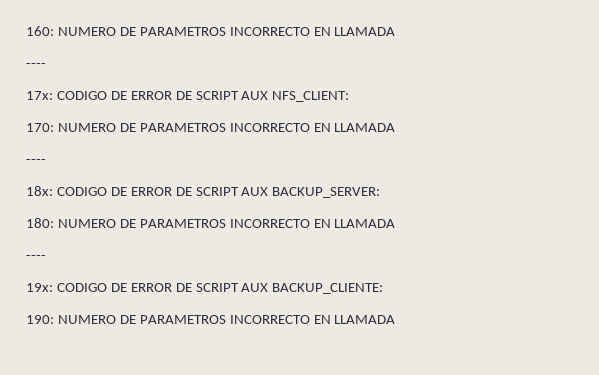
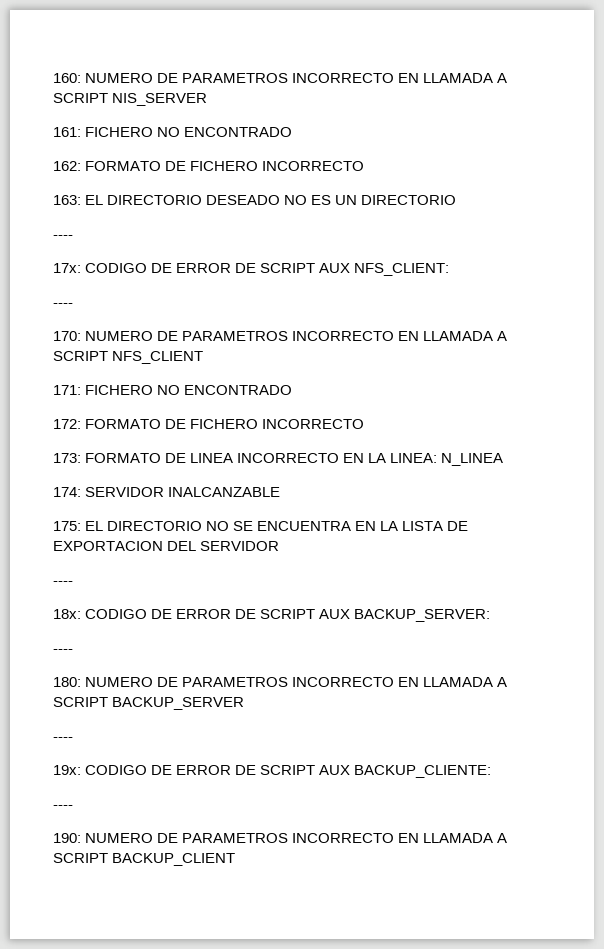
(396, 31) none -> [497,73,508,83] [53,93,208,106] [53,127,293,137] [53,161,365,171] [53,195,457,205] A SCRIPT NIS_SERVER // 161: FICHERO NO ENCONTRADO // 162: FORMATO DE FICHERO INCORRECTO // 163: EL DIRECTORIO DESEADO NO ES UN DIRECTORIO
(350, 96) none -> [53,303,73,307] // ----
(396, 127) none -> [497,331,508,341] [53,351,204,364] [53,385,293,395] [53,419,365,429] [53,453,504,466] [53,487,281,497] [53,521,469,531] [53,541,280,551] A SCRIPT NFS_CLIENT // 171: FICHERO NO ENCONTRADO // 172: FORMATO DE FICHERO INCORRECTO // 173: FORMATO DE LINEA INCORRECTO EN LA LINEA: N_LINEA // 174: SERVIDOR INALCANZABLE // 175: EL DIRECTORIO NO SE ENCUENTRA EN LA LISTA DE EXPORTACION DEL SERVIDOR
(381, 192) none -> [53,649,73,653] // ----
(396, 223) none -> [497,677,508,687] [53,697,245,710] A SCRIPT BACKUP_SERVER
(384, 288) none -> [53,805,73,809] // ----
(396, 319) none -> [497,833,508,843] [53,853,236,866] A SCRIPT BACKUP_CLIENT

